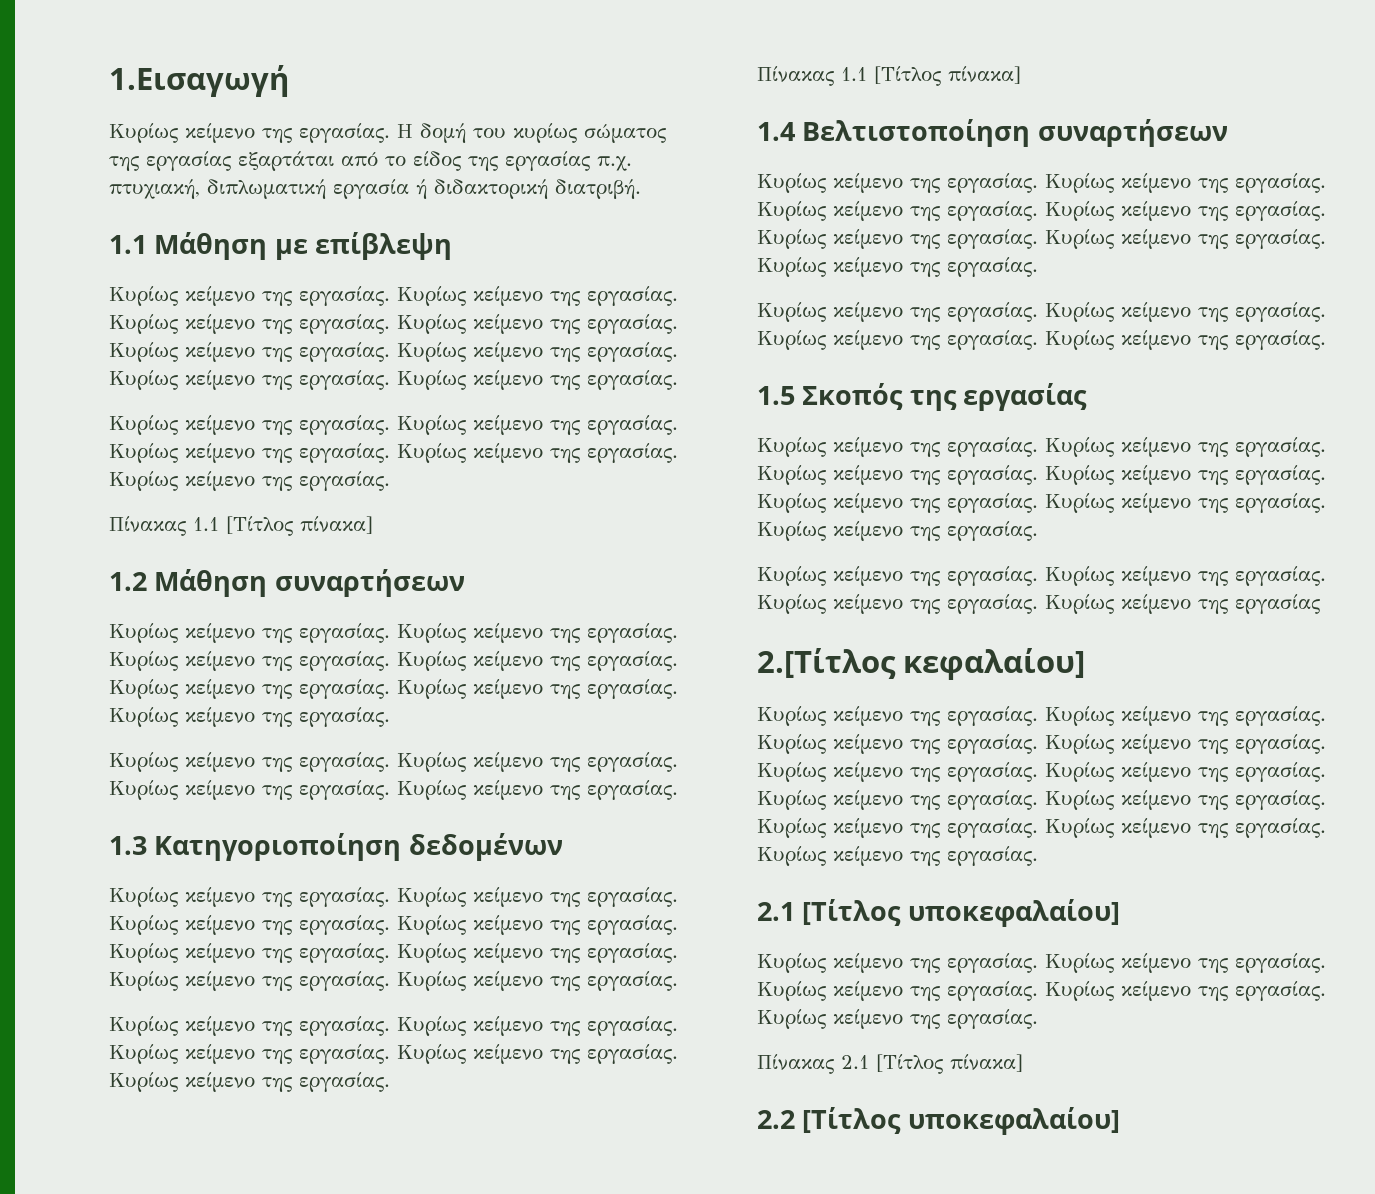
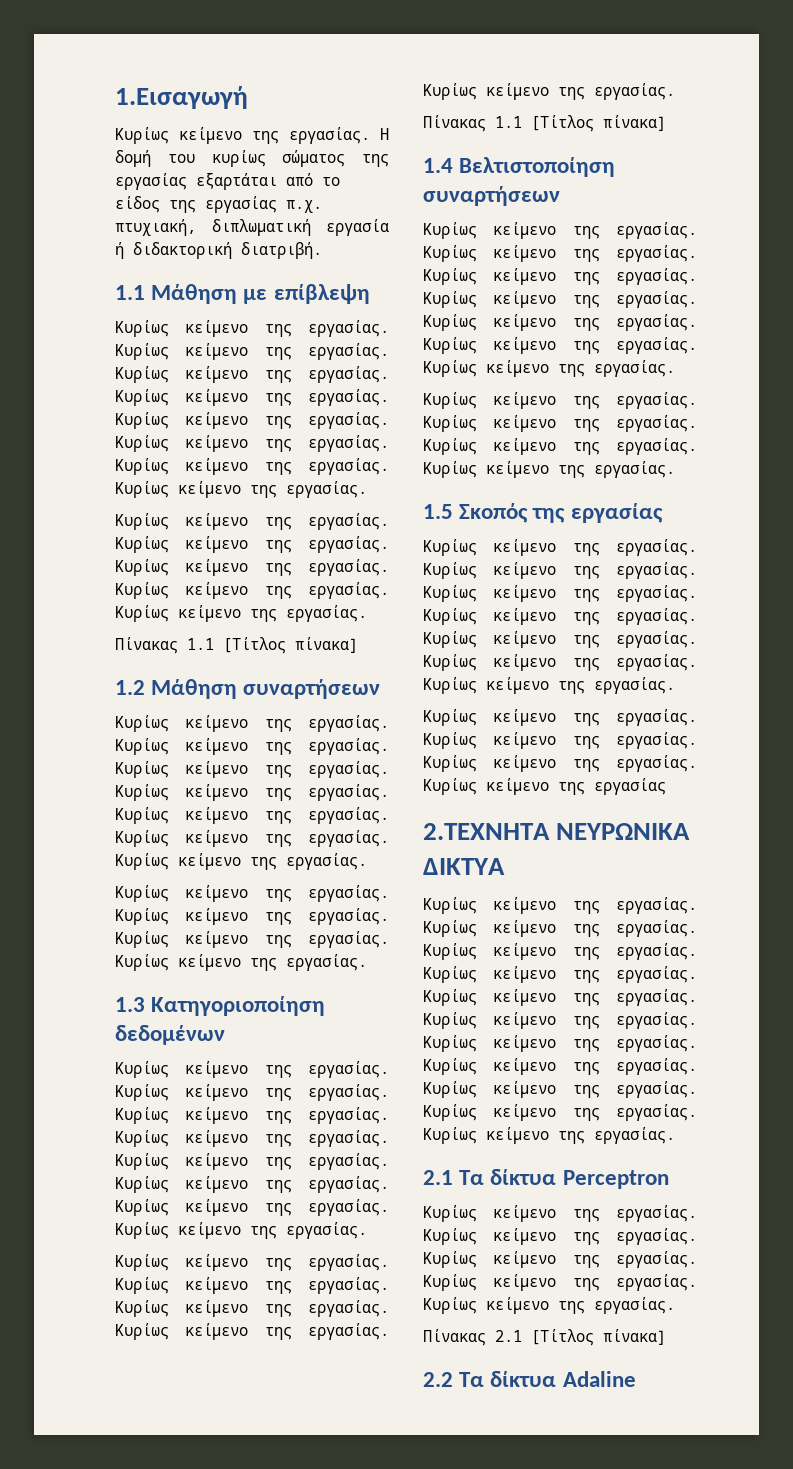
[757,648,1086,680] 2.[Τίτλος κεφαλαίου] -> [423,823,691,840] [423,858,505,875] 2.ΤΕΧΝΗΤΑ ΝΕΥΡΩΝΙΚΑ ΔΙΚΤΥΑ
[802,899,1120,927] [Τίτλος υποκεφαλαίου] -> [459,1169,669,1189] Τα δίκτυα Perceptron
[802,1107,1120,1135] [Τίτλος υποκεφαλαίου] -> [459,1371,636,1387] Τα δίκτυα Adaline

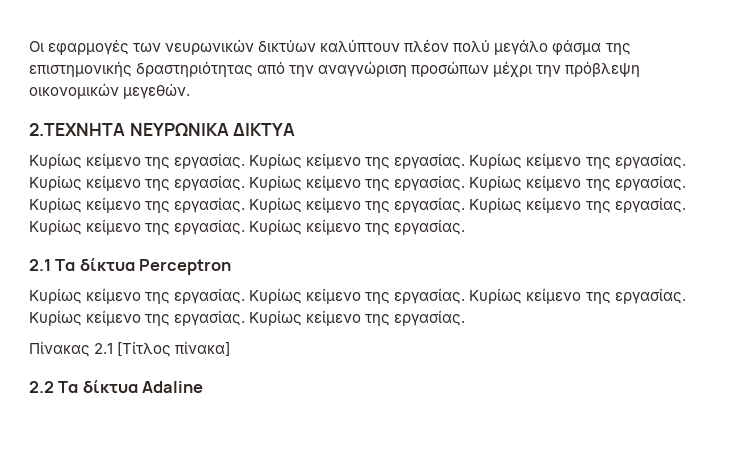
[115,86,248,109] [115,127,389,144] [115,150,389,167] [115,173,340,190] [115,196,322,213] [115,219,389,236] [115,242,322,259] [115,284,370,304] [115,320,389,337] [115,343,389,360] [115,366,389,383] [115,389,389,406] [115,412,389,429] [115,435,389,452] [115,458,389,475] [115,481,367,498] [115,513,389,530] [115,536,389,553] [115,559,389,576] [115,582,389,599] [115,605,367,622] [115,637,358,654] [115,679,381,699] [115,715,389,732] [115,738,389,755] [115,761,389,778] [115,784,389,801] [115,807,389,824] [115,830,389,847] [115,853,367,870] [115,885,389,902] [115,908,389,925] [115,931,389,948] [115,954,367,971] [115,996,326,1016] [115,1025,225,1045] [115,1061,389,1078] [115,1084,389,1101] [115,1107,389,1124] [115,1130,389,1147] [115,1153,389,1170] [115,1176,389,1193] [115,1199,389,1216] [115,1222,367,1239] [115,1254,389,1271] [115,1277,389,1294] [115,1300,389,1317] [115,1323,389,1340] [423,83,675,100] [423,115,666,132] [423,157,616,177] [423,186,560,206] [423,222,697,239] [423,245,697,262] [423,268,697,285] [423,291,697,308] [423,314,697,331] [423,337,697,354] [423,360,675,377] [423,392,697,409] [423,415,697,432] [423,438,697,455] [423,461,675,478] [423,503,663,523] [423,539,697,556] [423,562,697,579] [423,585,697,602] [423,608,697,625] [423,631,697,648] [423,654,697,671] [423,677,675,694] [423,709,697,726] [423,732,697,749] [423,755,697,772] [423,778,666,795] 1.Εισαγωγή // Κυρίως κείμενο της εργασίας. Η δομή του κυρίως σώματος της εργασίας εξαρτάται από το είδος της εργασίας π.χ. πτυχιακή, διπλωματική εργασία ή διδακτορική διατριβή. // 1.1 Μάθηση με επίβλεψη // Κυρίως κείμενο της εργασίας. Κυρίως κείμενο της εργασίας. Κυρίως κείμενο της εργασίας. Κυρίως κείμενο της εργασίας. Κυρίως κείμενο της εργασίας. Κυρίως κείμενο της εργασίας. Κυρίως κείμενο της εργασίας. Κυρίως κείμενο της εργασίας. // Κυρίως κείμενο της εργασίας. Κυρίως κείμενο της εργασίας. Κυρίως κείμενο της εργασίας. Κυρίως κείμενο της εργασίας. Κυρίως κείμενο της εργασίας. // Πίνακας 1.1 [Τίτλος πίνακα] // 1.2 Μάθηση συναρτήσεων // Κυρίως κείμενο της εργασίας. Κυρίως κείμενο της εργασίας. Κυρίως κείμενο της εργασίας. Κυρίως κείμενο της εργασίας. Κυρίως κείμενο της εργασίας. Κυρίως κείμενο της εργασίας. Κυρίως κείμενο της εργασίας. // Κυρίως κείμενο της εργασίας. Κυρίως κείμενο της εργασίας. Κυρίως κείμενο της εργασίας. Κυρίως κείμενο της εργασίας. // 1.3 Κατηγοριοποίηση δεδομένων // Κυρίως κείμενο της εργασίας. Κυρίως κείμενο της εργασίας. Κυρίως κείμενο της εργασίας. Κυρίως κείμενο της εργασίας. Κυρίως κείμενο της εργασίας. Κυρίως κείμενο της εργασίας. Κυρίως κείμενο της εργασίας. Κυρίως κείμενο της εργασίας. // Κυρίως κείμενο της εργασίας. Κυρίως κείμενο της εργασίας. Κυρίως κείμενο της εργασίας. Κυρίως κείμενο της εργασίας. Κυρίως κείμενο της εργασίας. // Πίνακας 1.1 [Τίτλος πίνακα] // 1.4 Βελτιστοποίηση συναρτήσεων // Κυρίως κείμενο της εργασίας. Κυρίως κείμενο της εργασίας. Κυρίως κείμενο της εργασίας. Κυρίως κείμενο της εργασίας. Κυρίως κείμενο της εργασίας. Κυρίως κείμενο της εργασίας. Κυρίως κείμενο της εργασίας. // Κυρίως κείμενο της εργασίας. Κυρίως κείμενο της εργασίας. Κυρίως κείμενο της εργασίας. Κυρίως κείμενο της εργασίας. // 1.5 Σκοπός της εργασίας // Κυρίως κείμενο της εργασίας. Κυρίως κείμενο της εργασίας. Κυρίως κείμενο της εργασίας. Κυρίως κείμενο της εργασίας. Κυρίως κείμενο της εργασίας. Κυρίως κείμενο της εργασίας. Κυρίως κείμενο της εργασίας. // Κυρίως κείμενο της εργασίας. Κυρίως κείμενο της εργασίας. Κυρίως κείμενο της εργασίας. Κυρίως κείμενο της εργασίας -> [29,39,631,56] [29,61,641,78] [29,83,191,99] Οι εφαρμογές των νευρωνικών δικτύων καλύπτουν πλέον πολύ μεγάλο φάσμα της επιστημονικής δραστηριότητας από την αναγνώριση προσώπων μέχρι την πρόβλεψη οικονομικών μεγεθών.

